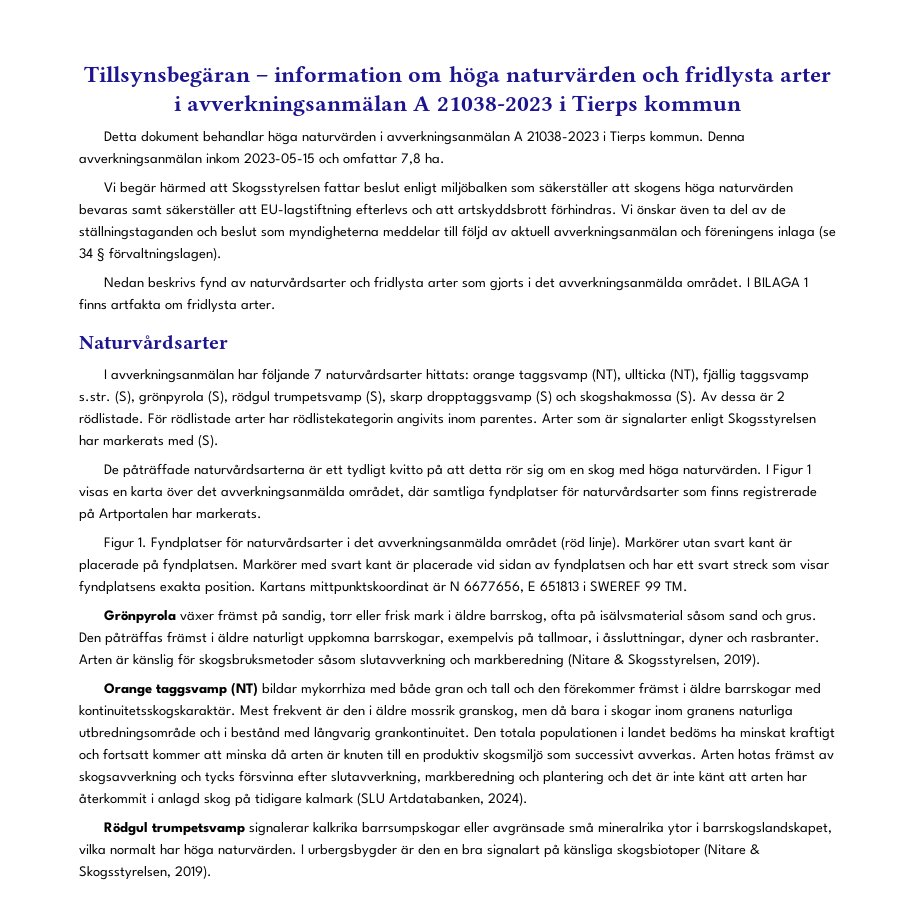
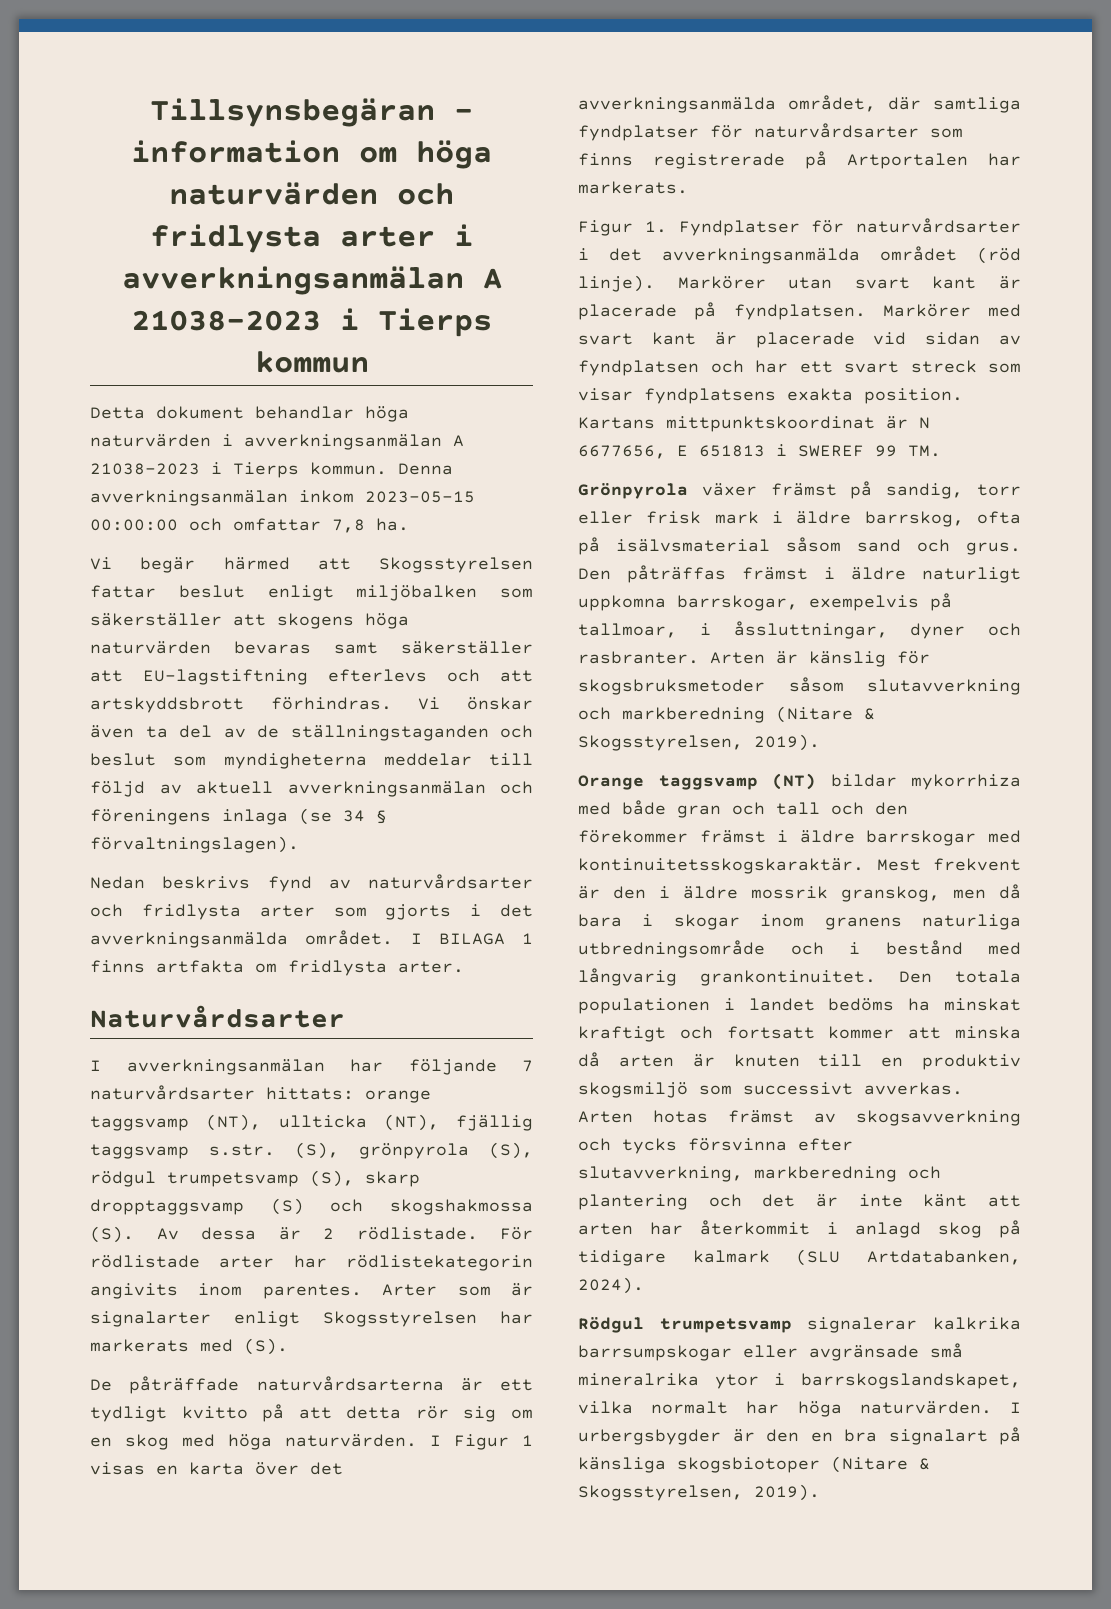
(315, 158) none -> [90,519,178,531] 00:00:00

